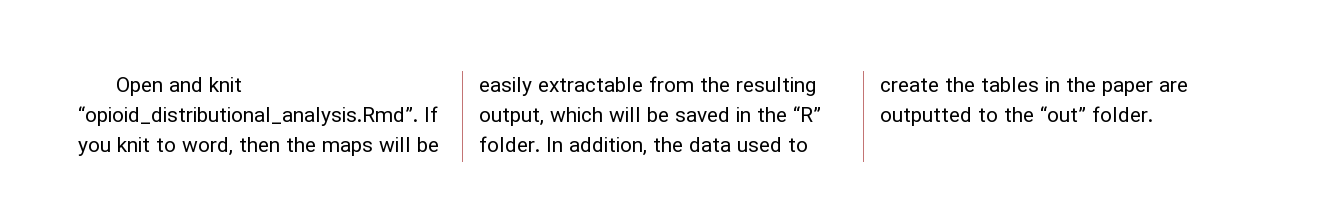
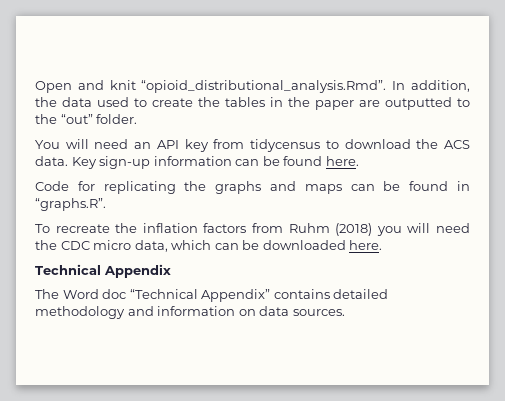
[424,106,438,122] [78,137,439,156] [479,76,816,96] [479,106,821,126] [479,136,540,152] If you knit to word, then the maps will be easily extractable from the resulting output, which will be saved in the “R” folder. -> (387, 86) none
(1153, 114) none -> [35,139,471,152] [35,156,359,169] [35,181,471,194] [35,198,106,211] [35,223,471,236] [35,240,383,252] [35,264,171,278] [35,289,389,302] [35,306,345,319] // You will need an API key from tidycensus to download the ACS data. Key sign-up information can be found here. // Code for replicating the graphs and maps can be found in “graphs.R”. // To recreate the inflation factors from Ruhm (2018) you will need the CDC micro data, which can be downloaded here. // Technical Appendix // The Word doc “Technical Appendix” contains detailed methodology and information on data sources.

